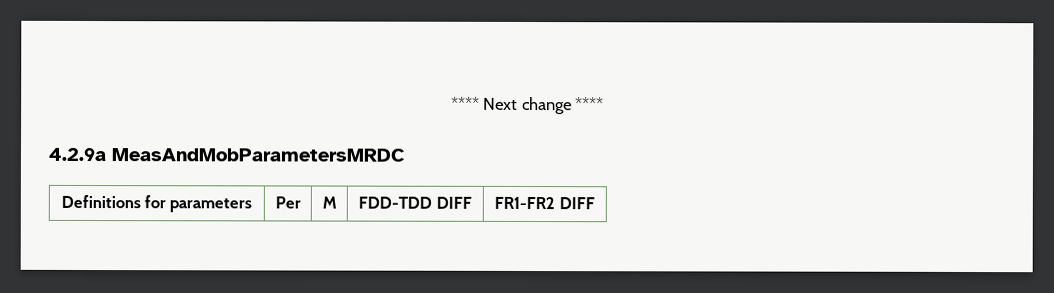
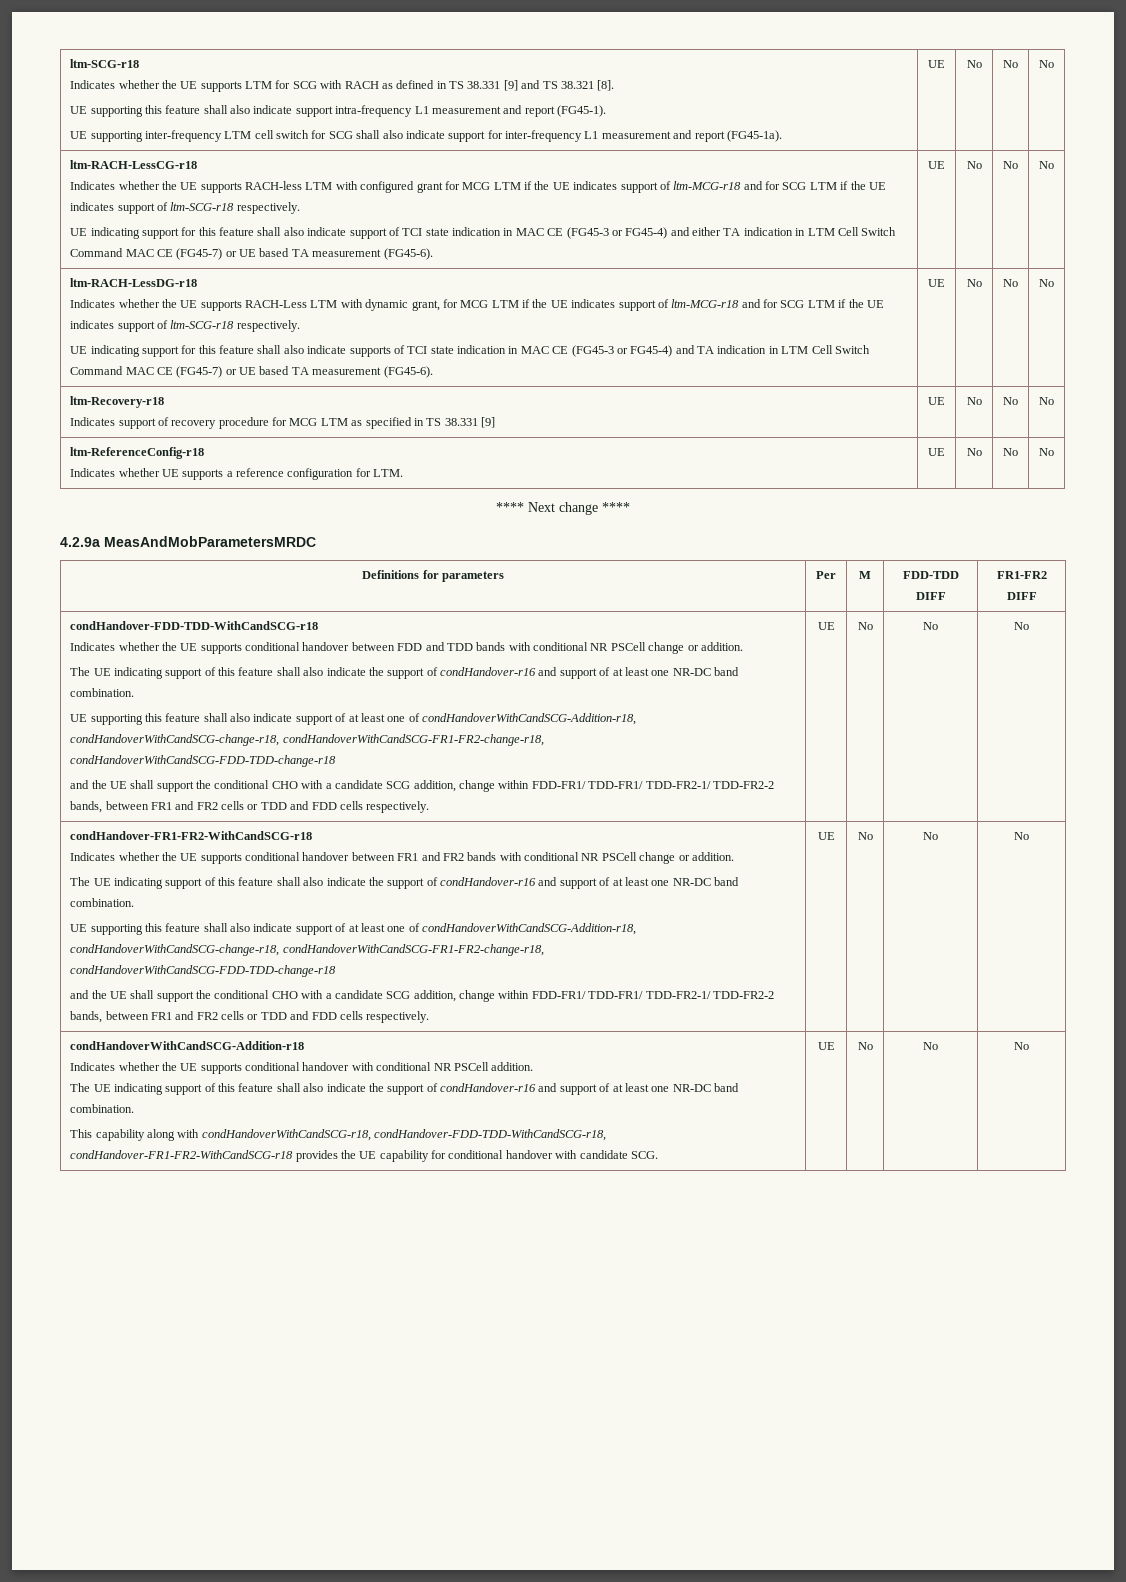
(450, 103) none -> [70,59,140,68] [70,80,615,92] [70,105,607,117] [70,130,782,142] [928,60,945,68] [966,60,982,68] [1003,60,1018,68] [1039,60,1054,68] [70,160,198,169] [70,181,886,193] [70,202,300,214] [70,227,897,239] [70,248,433,260] [928,161,945,169] [966,161,982,169] [1003,161,1018,169] [1039,161,1054,169] [70,278,198,287] [70,299,884,311] [70,320,300,332] [70,345,870,357] [70,366,433,378] [928,279,945,287] [966,279,982,287] [1003,279,1018,287] [1039,279,1054,287] [70,396,165,408] [70,417,496,429] [928,397,945,405] [966,397,982,405] [1003,397,1018,405] [1039,397,1054,405] [70,447,205,459] [70,468,404,480] [928,448,945,456] [966,448,982,456] [1003,448,1018,456] [1039,448,1054,456] ltm-SCG-r18 // Indicates whether the UE supports LTM for SCG with RACH as defined in TS 38.331 [9] and TS 38.321 [8]. // UE supporting this feature shall also indicate support intra-frequency L1 measurement and report (FG45-1). // UE supporting inter-frequency LTM cell switch for SCG shall also indicate support for inter-frequency L1 measurement and report (FG45-1a). | UE | No | No | No // ltm-RACH-LessCG-r18 // Indicates whether the UE supports RACH-less LTM with configured grant for MCG LTM if the UE indicates support of ltm-MCG-r18 and for SCG LTM if the UE indicates support of ltm-SCG-r18 respectively. // UE indicating support for this feature shall also indicate support of TCI state indication in MAC CE (FG45-3 or FG45-4) and either TA indication in LTM Cell Switch Command MAC CE (FG45-7) or UE based TA measurement (FG45-6). | UE | No | No | No // ltm-RACH-LessDG-r18 // Indicates whether the UE supports RACH-Less LTM with dynamic grant, for MCG LTM if the UE indicates support of ltm-MCG-r18 and for SCG LTM if the UE indicates support of ltm-SCG-r18 respectively. // UE indicating support for this feature shall also indicate supports of TCI state indication in MAC CE (FG45-3 or FG45-4) and TA indication in LTM Cell Switch Command MAC CE (FG45-7) or UE based TA measurement (FG45-6). | UE | No | No | No // ltm-Recovery-r18 // Indicates support of recovery procedure for MCG LTM as specified in TS 38.331 [9] | UE | No | No | No // ltm-ReferenceConfig-r18 // Indicates whether UE supports a reference configuration for LTM. | UE | No | No | No //
(595, 203) none -> [70,621,319,630] [70,642,743,654] [70,667,740,679] [70,688,135,697] [70,713,637,725] [70,734,544,746] [70,755,337,767] [70,780,774,792] [70,801,430,813] [817,622,835,630] [857,622,873,630] [923,622,938,630] [1014,622,1029,630] [70,831,313,840] [70,852,734,864] [70,877,740,889] [70,898,135,907] [70,923,637,935] [70,944,544,956] [70,965,337,977] [70,990,774,1002] [70,1011,430,1023] [817,832,835,840] [857,832,873,840] [923,832,938,840] [1014,832,1029,840] [70,1041,305,1050] [70,1062,534,1074] [70,1083,740,1095] [70,1104,135,1113] [70,1129,607,1141] [70,1150,658,1162] [817,1042,835,1050] [857,1042,873,1050] [923,1042,938,1050] [1014,1042,1029,1050] // condHandover-FDD-TDD-WithCandSCG-r18 // Indicates whether the UE supports conditional handover between FDD and TDD bands with conditional NR PSCell change or addition. // The UE indicating support of this feature shall also indicate the support of condHandover-r16 and support of at least one NR-DC band combination. // UE supporting this feature shall also indicate support of at least one of condHandoverWithCandSCG-Addition-r18, condHandoverWithCandSCG-change-r18, condHandoverWithCandSCG-FR1-FR2-change-r18, condHandoverWithCandSCG-FDD-TDD-change-r18 // and the UE shall support the conditional CHO with a candidate SCG addition, change within FDD-FR1/ TDD-FR1/ TDD-FR2-1/ TDD-FR2-2 bands, between FR1 and FR2 cells or TDD and FDD cells respectively. | UE | No | No | No // condHandover-FR1-FR2-WithCandSCG-r18 // Indicates whether the UE supports conditional handover between FR1 and FR2 bands with conditional NR PSCell change or addition. // The UE indicating support of this feature shall also indicate the support of condHandover-r16 and support of at least one NR-DC band combination. // UE supporting this feature shall also indicate support of at least one of condHandoverWithCandSCG-Addition-r18, condHandoverWithCandSCG-change-r18, condHandoverWithCandSCG-FR1-FR2-change-r18, condHandoverWithCandSCG-FDD-TDD-change-r18 // and the UE shall support the conditional CHO with a candidate SCG addition, change within FDD-FR1/ TDD-FR1/ TDD-FR2-1/ TDD-FR2-2 bands, between FR1 and FR2 cells or TDD and FDD cells respectively. | UE | No | No | No // condHandoverWithCandSCG-Addition-r18 // Indicates whether the UE supports conditional handover with conditional NR PSCell addition. // The UE indicating support of this feature shall also indicate the support of condHandover-r16 and support of at least one NR-DC band combination. // This capability along with condHandoverWithCandSCG-r18, condHandover-FDD-TDD-WithCandSCG-r18, condHandover-FR1-FR2-WithCandSCG-r18 provides the UE capability for conditional handover with candidate SCG. | UE | No | No | No

